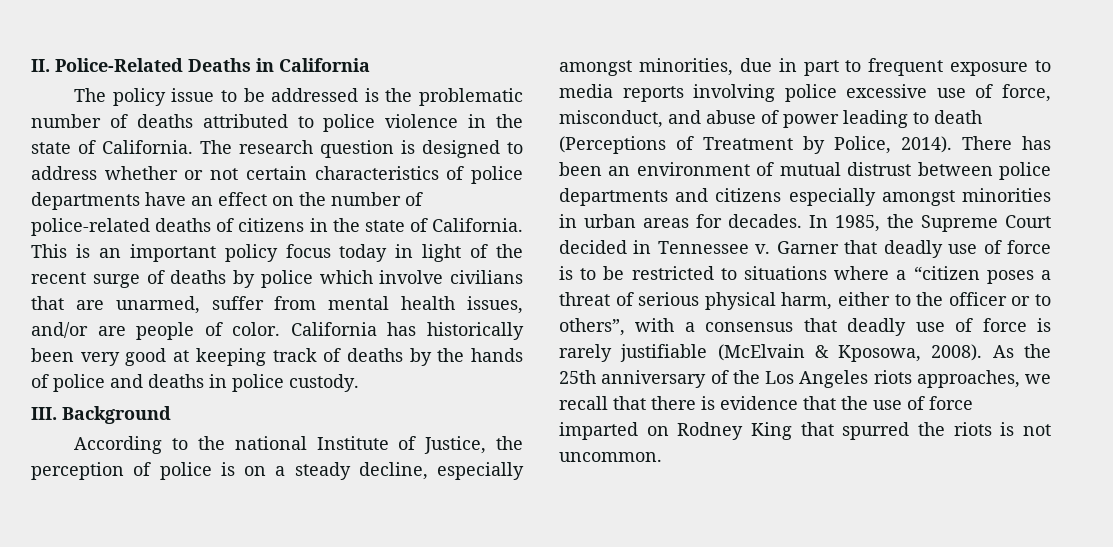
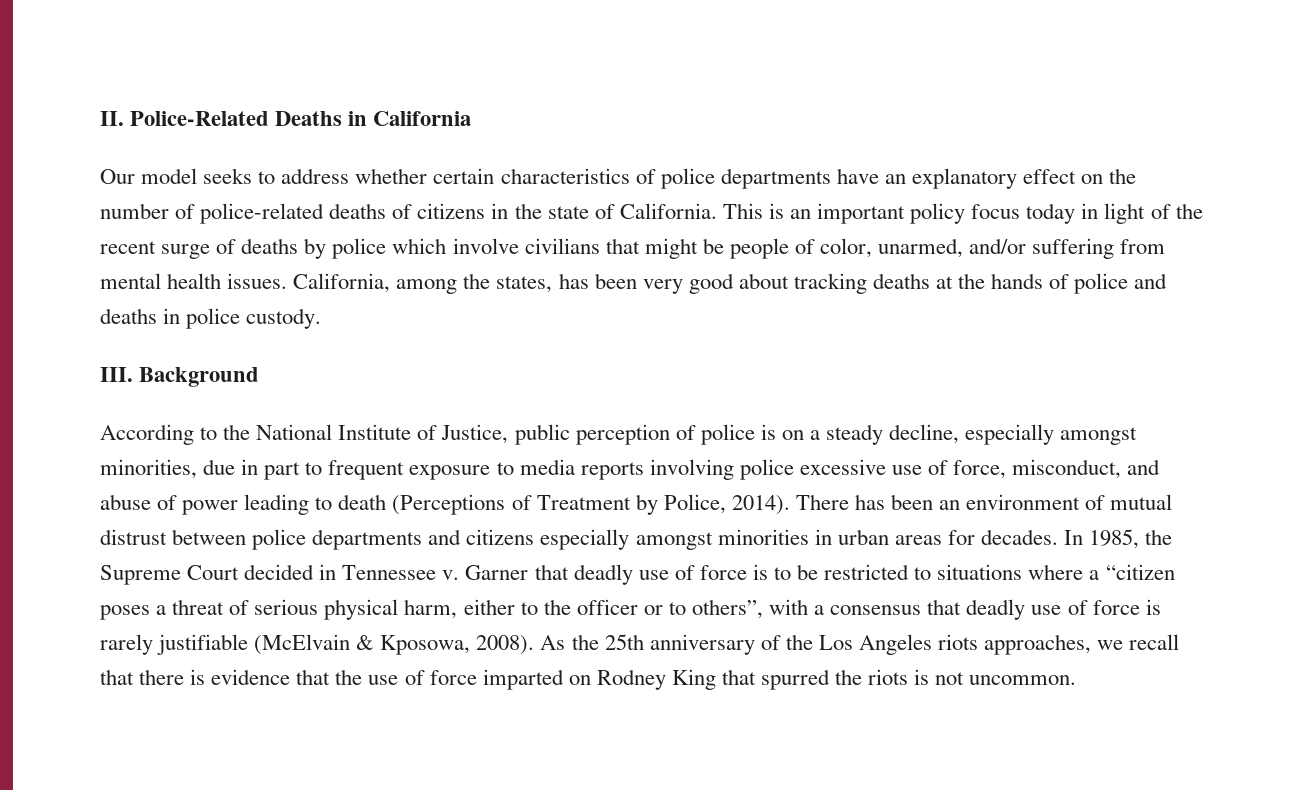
[74,88,523,106] [31,114,523,132] [31,140,500,158] The policy issue to be addressed is the problematic number of deaths attributed to police violence in the state of California. The research question is designed -> [100,168,253,184] Our model seeks
[184,168,239,180] or not -> (428, 176) none
(213, 201) none -> [911,168,1017,189] explanatory
[75,296,523,314] [31,322,524,340] [31,348,432,366] are unarmed, suffer from mental health issues, and/or are people of color. California has historically been very good at keeping track of deaths by -> [644,238,1166,259] [100,273,954,294] might be people of color, unarmed, and/or suffering from mental health issues. California, among the states, has been very good about tracking deaths at
[234,436,307,450] national -> [256,424,333,440] National
[496,436,523,450] the -> [514,424,570,445] public

